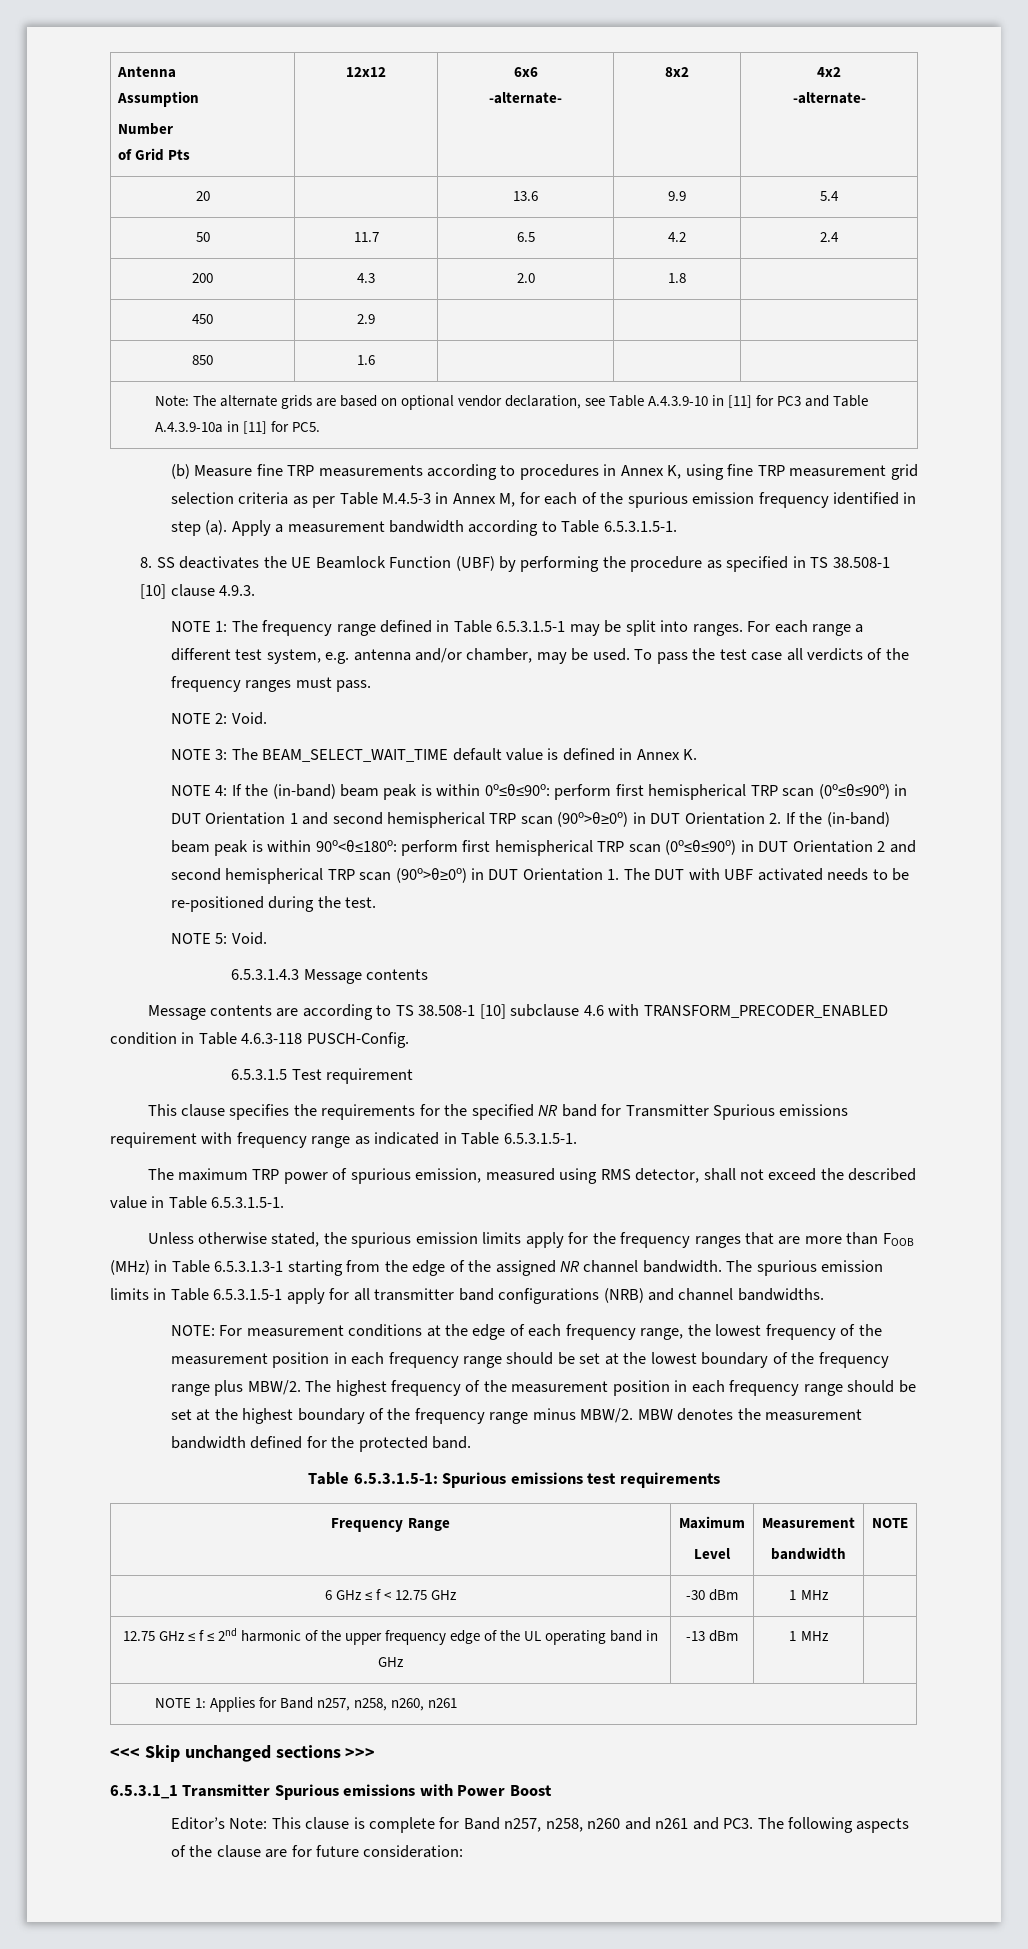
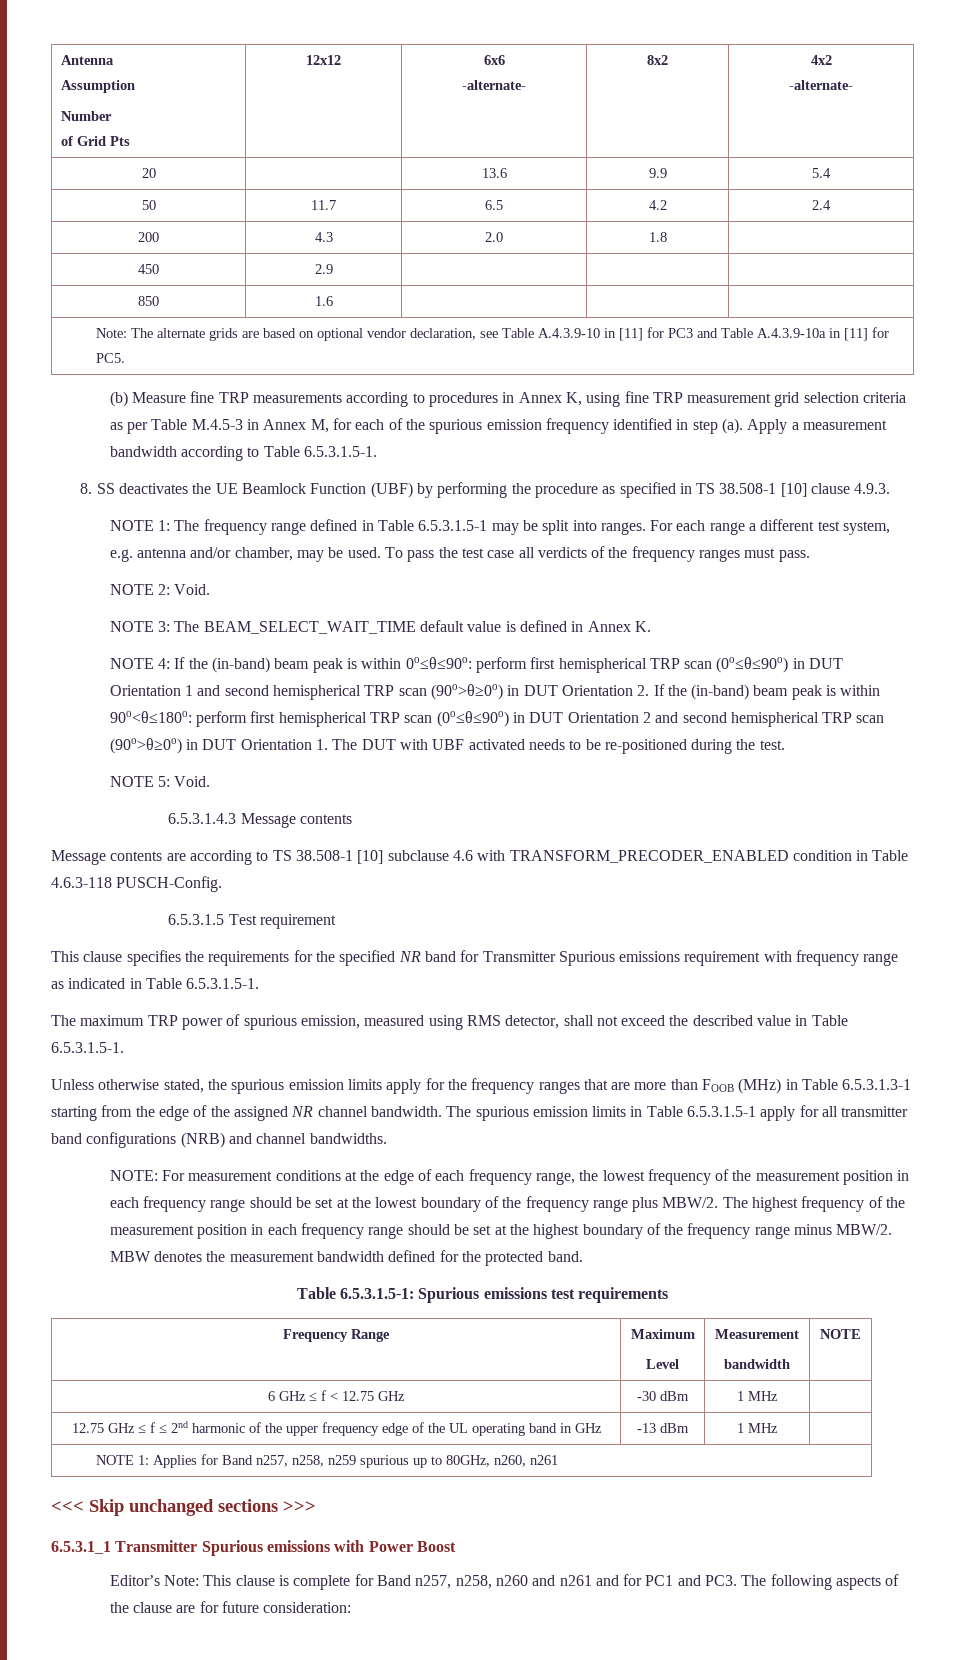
(387, 1704) none -> [328,1455,491,1468] n259 spurious up to 80GHz,
(719, 1823) none -> [623,1574,701,1586] for PC1 and

